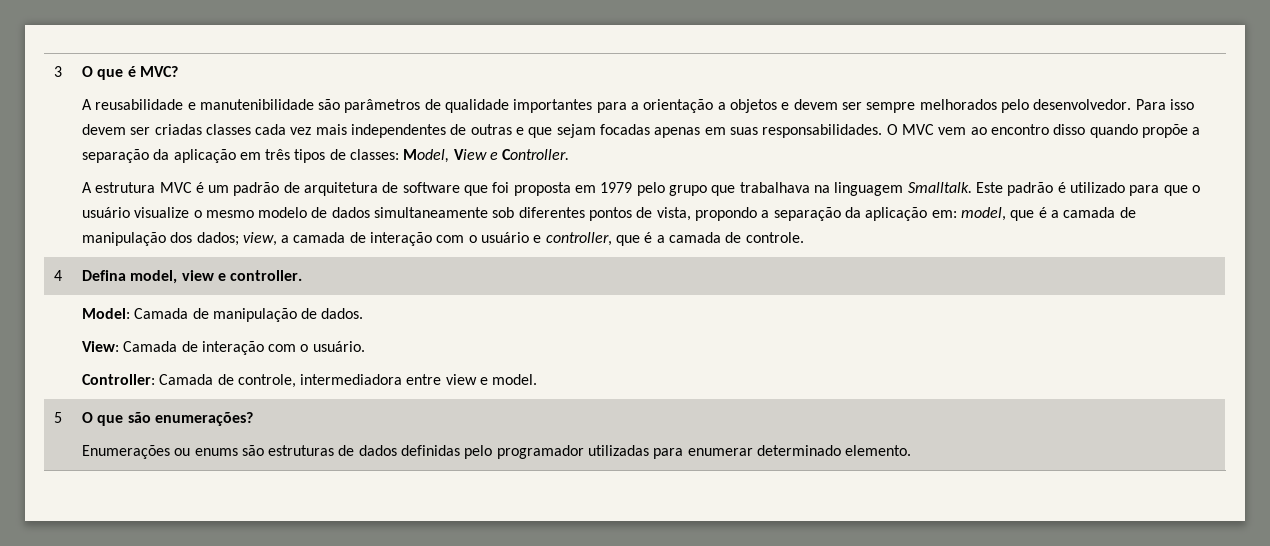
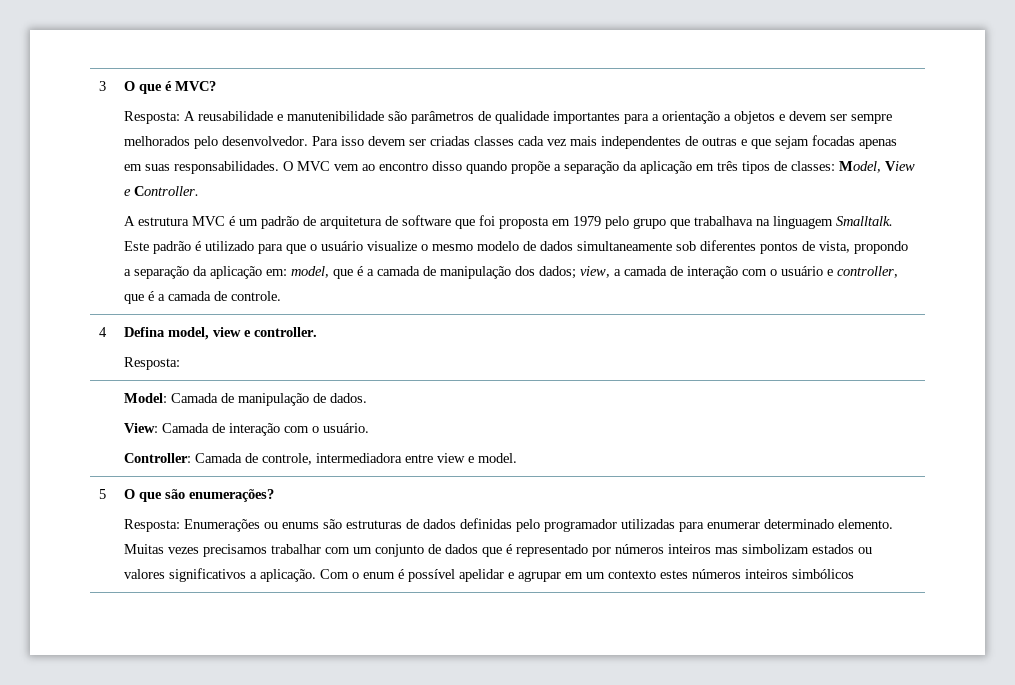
(178, 71) none -> [123,111,180,124] Resposta:
(303, 275) none -> [123,357,180,370] // Resposta:
(253, 419) none -> [123,519,180,532] Resposta:
(912, 450) none -> [123,544,872,557] [123,568,854,582] Muitas vezes precisamos trabalhar com um conjunto de dados que é representado por números inteiros mas simbolizam estados ou valores significativos a aplicação. Com o enum é possível apelidar e agrupar em um contexto estes números inteiros simbólicos

